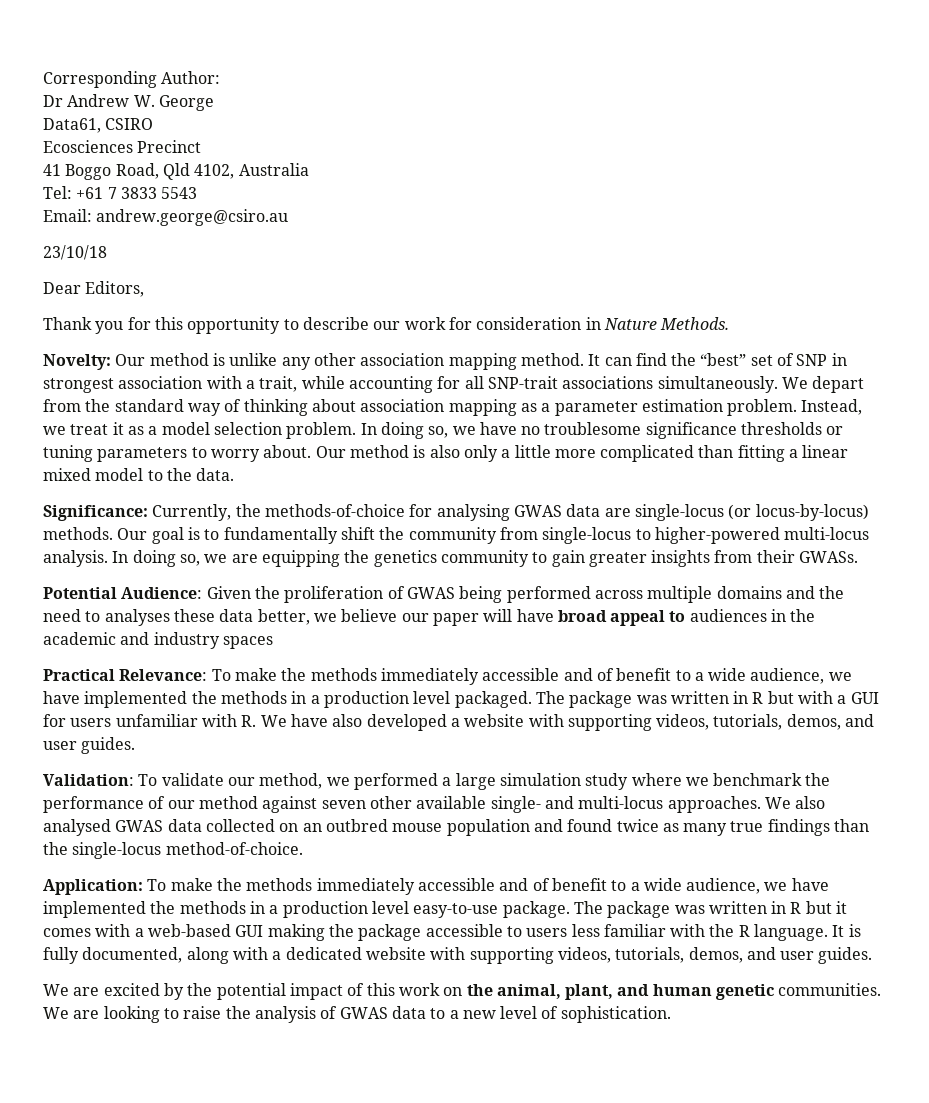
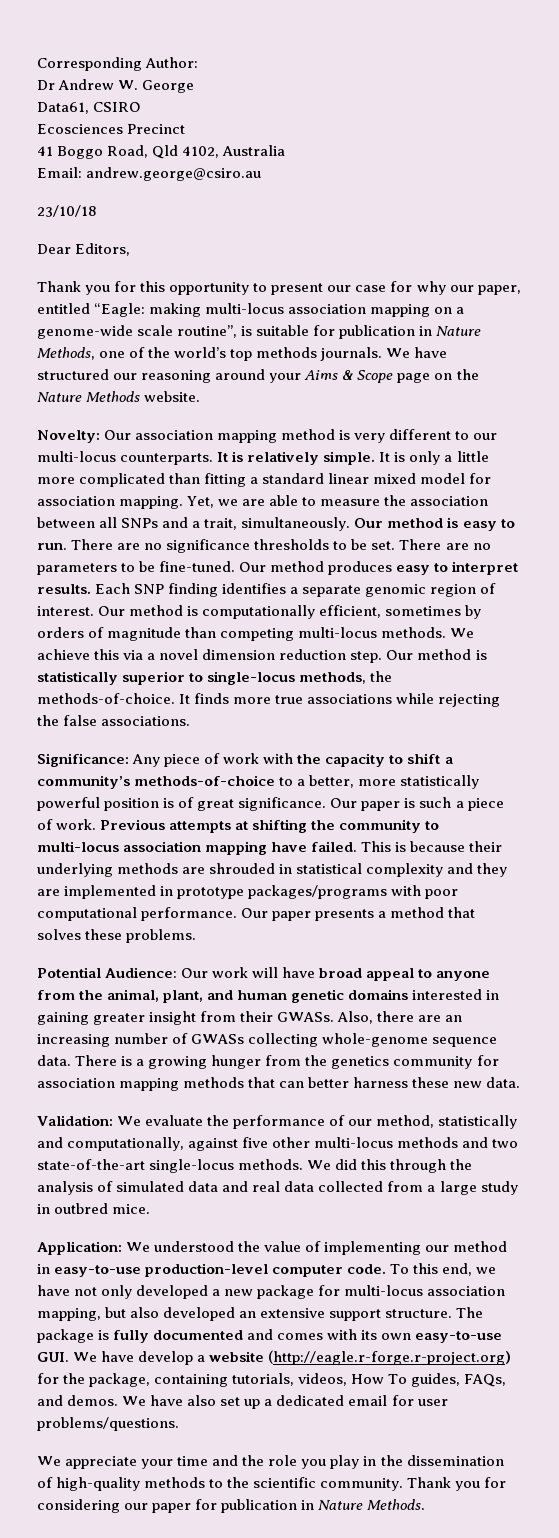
[43,186,198,199] // Tel: +61 7 3833 5543 -> (286, 150) none
[302,317,730,330] [43,353,847,370] [43,376,865,393] [43,399,863,416] [43,422,844,439] [43,445,460,462] describe our work for consideration in Nature Methods. // Novelty: Our method is unlike any other association mapping method. It can find the “best” set of SNP in strongest association with a trait, while accounting for all SNP-trait associations simultaneously. We depart from the standard way of thinking about association mapping as a parameter estimation problem. Instead, we treat it as a model selection problem. In doing so, we have no troublesome significance thresholds or tuning parameters to worry about. Our method is also -> [271,281,521,295] [37,303,465,317] [37,325,482,339] [37,347,448,361] [37,369,479,383] [37,391,201,402] [37,429,498,443] [37,451,406,465] present our case for why our paper, entitled “Eagle: making multi-locus association mapping on a genome-wide scale routine”, is suitable for publication in Nature Methods, one of the world’s top methods journals. We have structured our reasoning around your Aims & Scope page on the Nature Methods website. // Novelty: Our association mapping method is very different to our multi-locus counterparts. It is relatively simple. It is
(799, 453) none -> [262,473,325,484] standard
[147,468,235,481] [43,504,869,521] [43,527,870,544] [43,550,859,567] [43,586,845,603] [43,609,479,626] to the data. // Significance: Currently, the methods-of-choice for analysing GWAS data are single-locus (or locus-by-locus) methods. Our goal is to fundamentally shift the community from single-locus to higher-powered multi-locus analysis. In doing so, we are equipping the genetics community to gain greater insights from their GWASs. // Potential Audience: Given the proliferation of GWAS being performed across multiple domains and the need to analyses these data better, we believe our paper -> [469,473,492,484] [37,495,489,509] [37,517,515,531] [37,539,491,553] [37,561,519,575] [37,583,497,597] [37,605,482,619] [37,627,475,641] [37,649,487,663] [37,671,393,685] [37,693,501,707] [37,715,191,726] [37,753,453,767] [37,775,480,789] [37,797,504,811] [37,819,440,833] [37,841,503,855] [37,863,508,877] [37,885,459,899] [37,907,476,921] [37,929,197,943] [37,967,249,978] for association mapping. Yet, we are able to measure the association between all SNPs and a trait, simultaneously. Our method is easy to run. There are no significance thresholds to be set. There are no parameters to be fine-tuned. Our method produces easy to interpret results. Each SNP finding identifies a separate genomic region of interest. Our method is computationally efficient, sometimes by orders of magnitude than competing multi-locus methods. We achieve this via a novel dimension reduction step. Our method is statistically superior to single-locus methods, the methods-of-choice. It finds more true associations while rejecting the false associations. // Significance: Any piece of work with the capacity to shift a community’s methods-of-choice to a better, more statistically powerful position is of great significance. Our paper is such a piece of work. Previous attempts at shifting the community to multi-locus association mapping have failed. This is because their underlying methods are shrouded in statistical complexity and they are implemented in prototype packages/programs with poor computational performance. Our paper presents a method that solves these problems. // Potential Audience: Our work
[689,609,816,622] [43,632,273,649] [43,668,852,685] [43,691,879,708] [43,714,875,731] [43,737,136,754] [43,773,831,790] [43,796,826,813] [43,819,870,836] [43,842,303,859] [43,878,829,895] [43,901,848,918] [43,924,861,941] [43,947,873,964] [43,983,463,1000] audiences in the academic and industry spaces // Practical Relevance: To make the methods immediately accessible and of benefit to a wide audience, we have implemented the methods in a production level packaged. The package was written in R but with a GUI for users unfamiliar with R. We have also developed a website with supporting videos, tutorials, demos, and user guides. // Validation: To validate our method, we performed a large simulation study where we benchmark the performance of our method against seven other available single- and multi-locus approaches. We also analysed GWAS data collected on an outbred mouse population and found twice as many true findings than the single-locus method-of-choice. // Application: To make the methods immediately accessible and of benefit to a wide audience, we have implemented the methods in a production level easy-to-use package. The package was written in R but it comes with a web-based GUI making the package accessible to users less familiar with the R language. It is fully documented, along with a dedicated website with supporting videos, tutorials, demos, and user guides. // We are excited by the potential impact of this work on -> [436,971,491,981] [37,990,75,1000] anyone from
[778,983,882,996] [43,1006,671,1023] communities. We are looking to raise the analysis of GWAS data to a new level of sophistication. -> [348,989,500,1000] [37,1011,463,1025] [37,1033,498,1047] [37,1055,499,1069] [37,1077,521,1091] [37,1115,518,1129] [37,1137,519,1151] [37,1159,473,1173] [37,1181,518,1195] [37,1203,151,1214] [37,1241,508,1255] [37,1263,497,1277] [37,1285,506,1299] [37,1307,484,1321] [37,1329,503,1343] [37,1350,512,1365] [37,1373,507,1387] [37,1395,448,1409] [37,1417,179,1431] [37,1455,504,1469] [37,1477,507,1491] [37,1499,426,1513] domains interested in gaining greater insight from their GWASs. Also, there are an increasing number of GWASs collecting whole-genome sequence data. There is a growing hunger from the genetics community for association mapping methods that can better harness these new data. // Validation: We evaluate the performance of our method, statistically and computationally, against five other multi-locus methods and two state-of-the-art single-locus methods. We did this through the analysis of simulated data and real data collected from a large study in outbred mice. // Application: We understood the value of implementing our method in easy-to-use production-level computer code. To this end, we have not only developed a new package for multi-locus association mapping, but also developed an extensive support structure. The package is fully documented and comes with its own easy-to-use GUI. We have develop a website (http://eagle.r-forge.r-project.org) for the package, containing tutorials, videos, How To guides, FAQs, and demos. We have also set up a dedicated email for user problems/questions. // We appreciate your time and the role you play in the dissemination of high-quality methods to the scientific community. Thank you for considering our paper for publication in Nature Methods.

